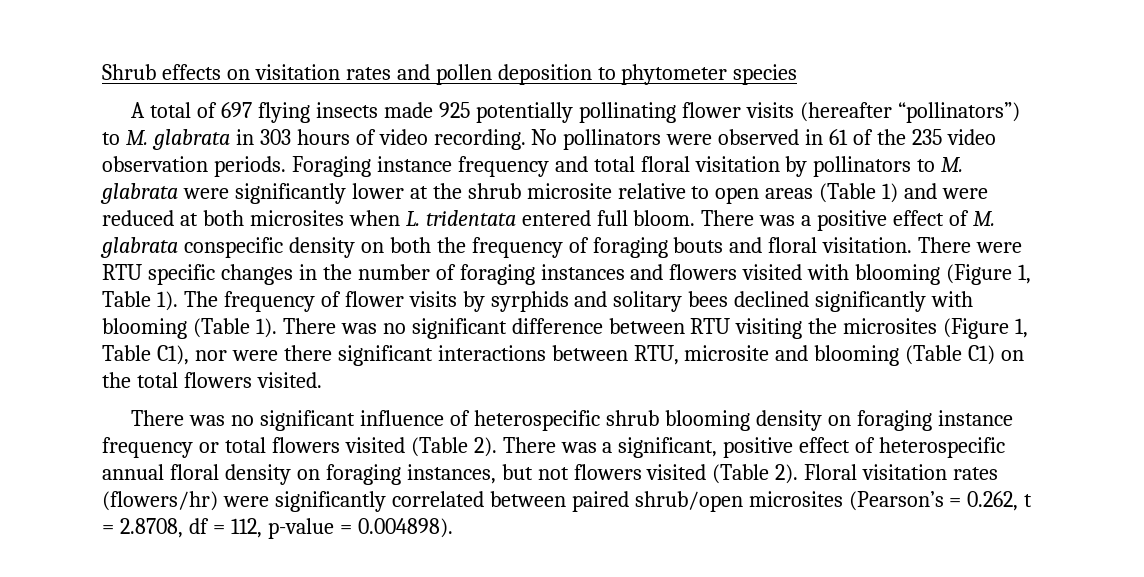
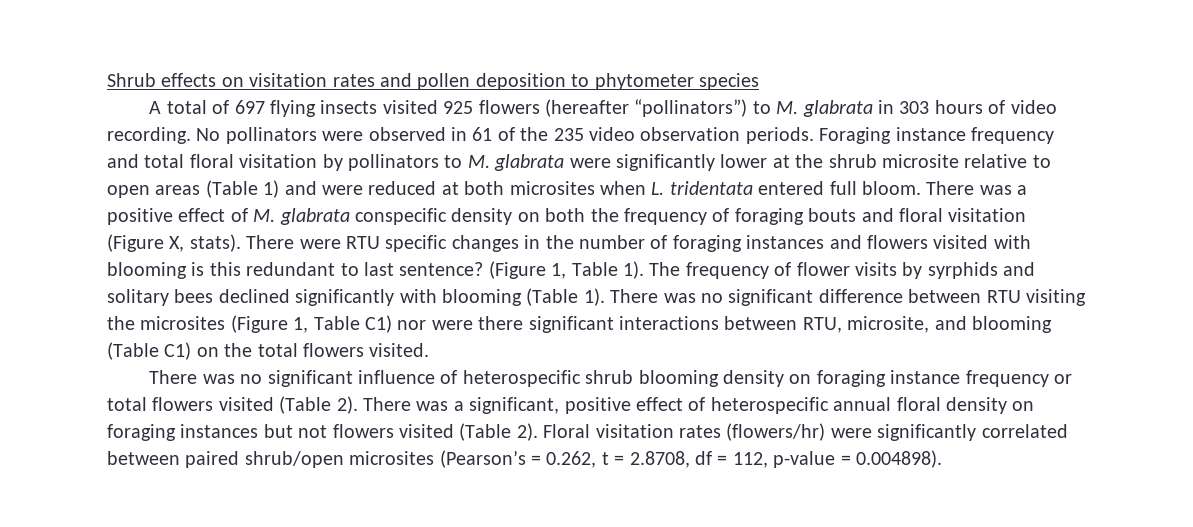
[383,102,794,123] made 925 potentially pollinating flower visits -> [382,100,540,114] visited 925 flowers
[822,237,913,253] visitation. -> [948,208,1027,222] [107,234,241,252] visitation (Figure X, stats).
(941, 274) none -> [191,262,484,276] is this redundant to last sentence?
[156,345,189,365] C1), -> [365,315,392,333] C1)
[684,345,770,361] microsite -> [847,316,930,333] microsite,
[406,464,496,484] instances, -> [180,424,259,438] instances

